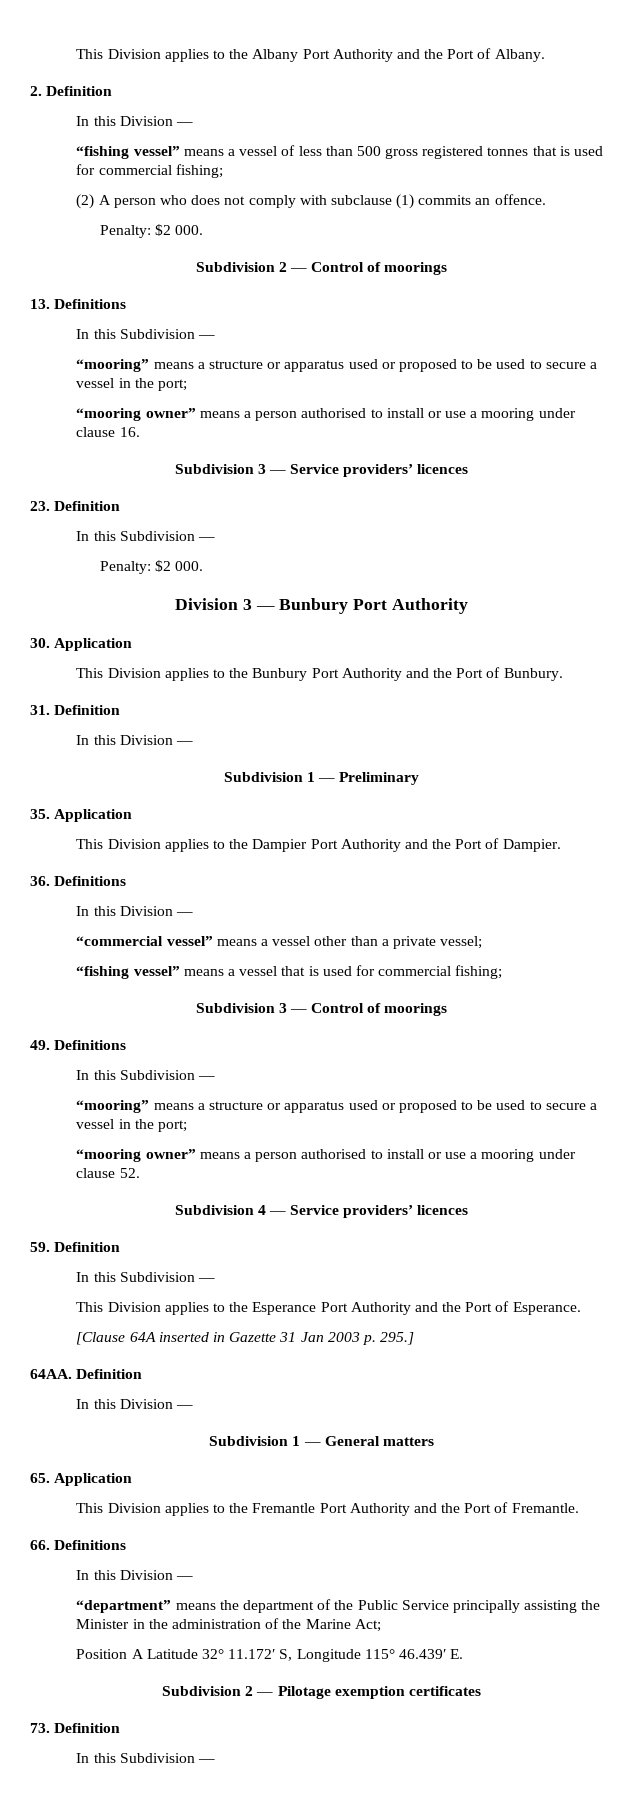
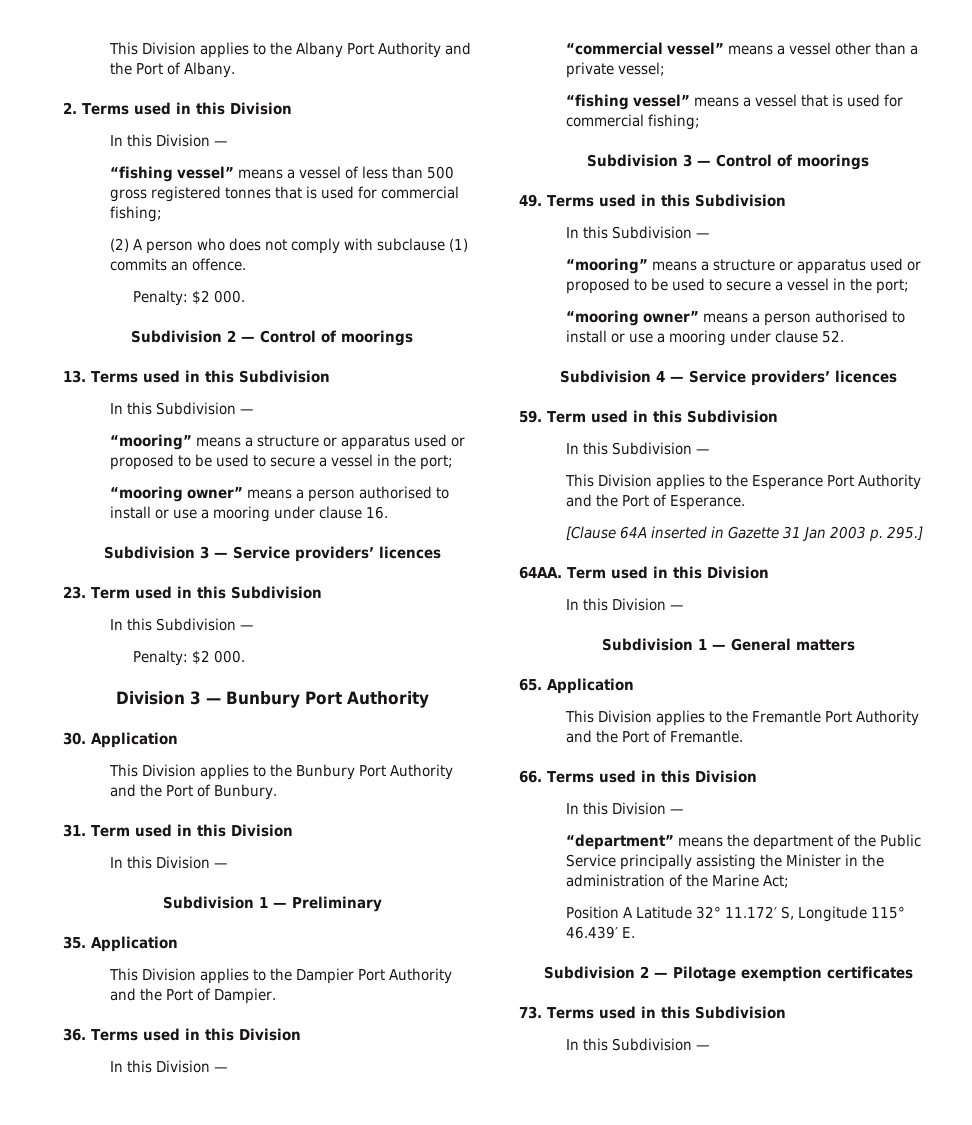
[46,86,113,96] Definition -> [82,102,292,115] Terms used in this Division
[54,299,127,309] Definitions -> [91,370,330,383] Terms used in this Subdivision
[54,501,121,511] Definition -> [91,586,322,599] Term used in this Subdivision
[54,705,121,715] Definition -> [91,824,293,837] Term used in this Division
[54,876,127,886] Definitions -> [91,1028,301,1041] Terms used in this Division
[54,1040,127,1050] Definitions -> [547,194,786,207] Terms used in this Subdivision
[54,1242,121,1252] Definition -> [547,410,778,423] Term used in this Subdivision
[76,1369,143,1379] Definition -> [567,566,769,579] Term used in this Division
[54,1540,127,1550] Definitions -> [547,770,757,783] Terms used in this Division
[54,1723,121,1733] Definition -> [547,1006,786,1019] Terms used in this Subdivision

